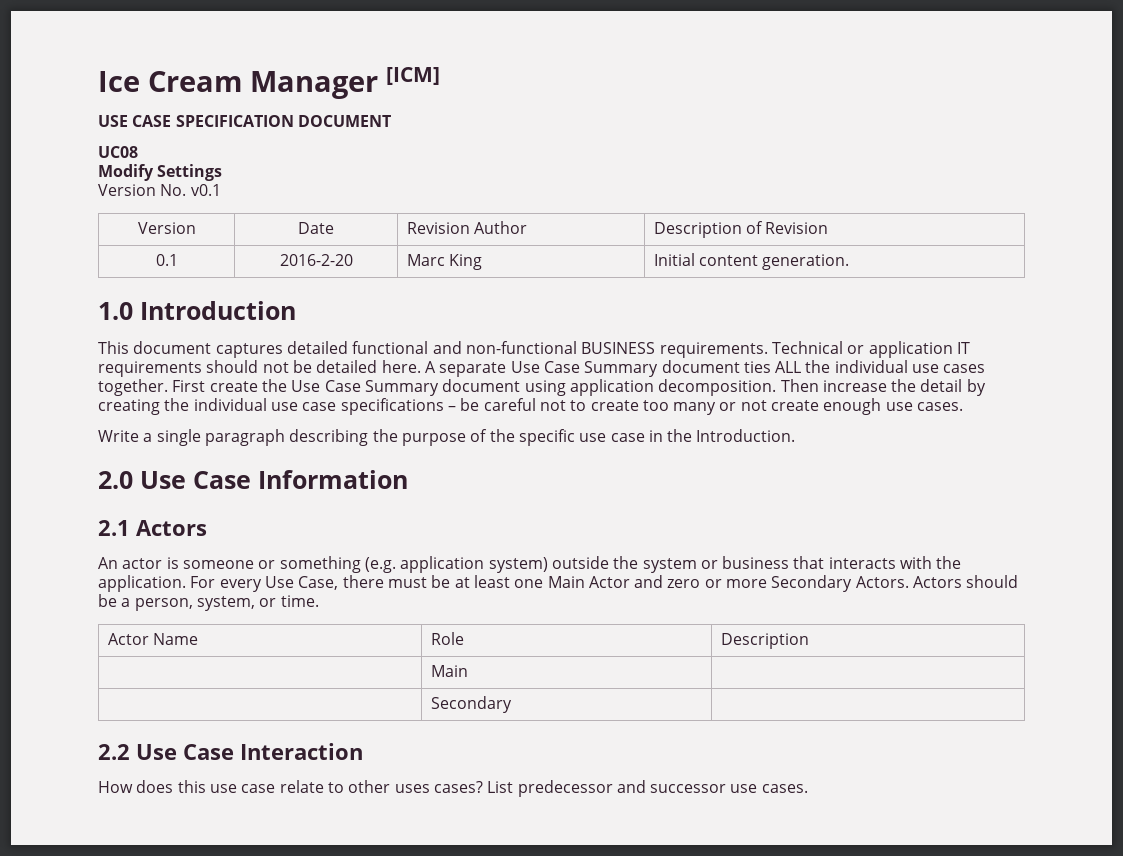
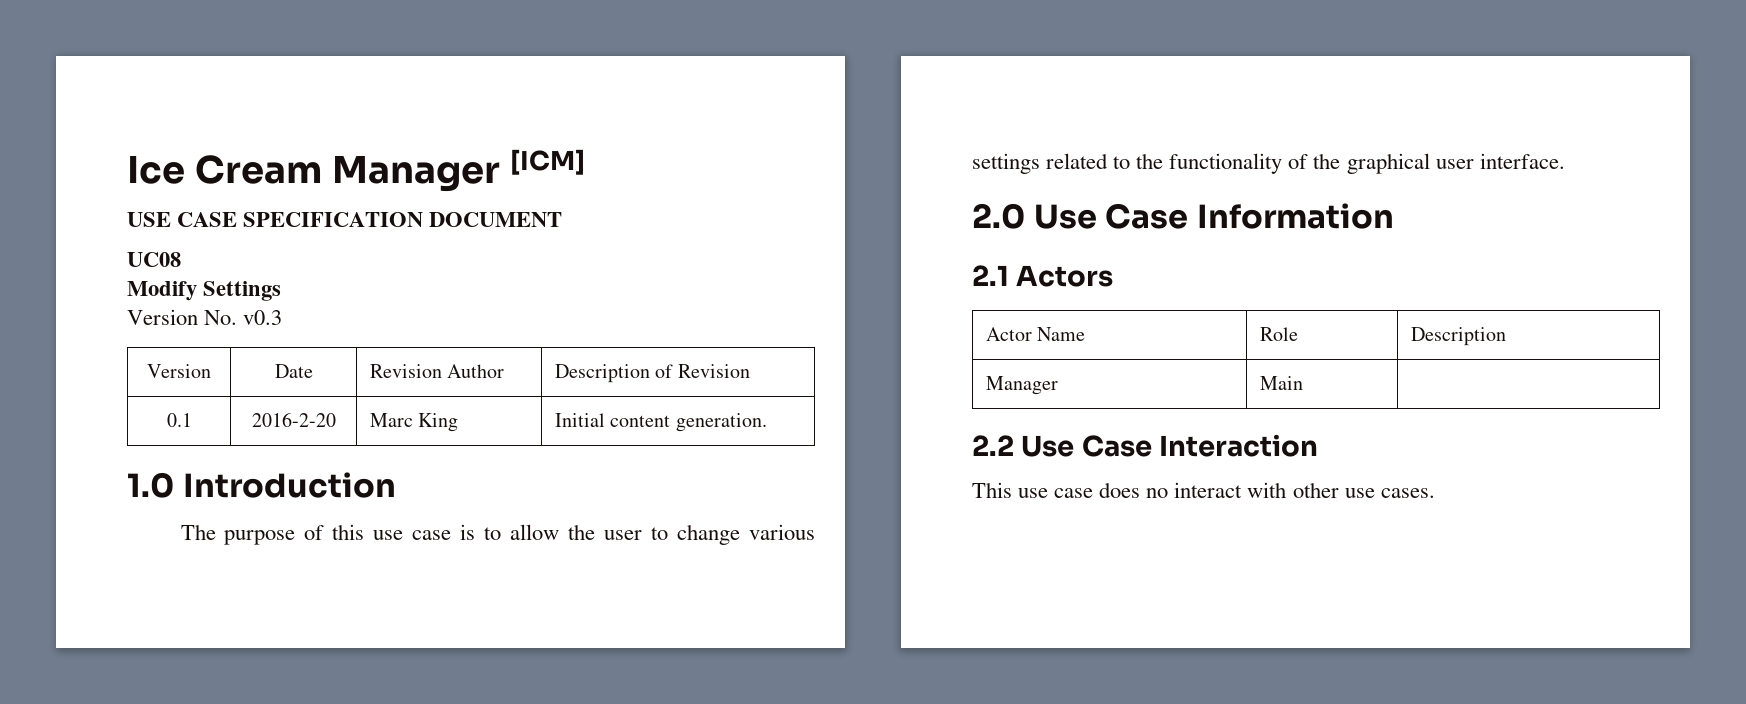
[190,184,221,196] v0.1 -> [243,310,283,325] v0.3
[98,341,970,358] [98,360,986,377] [98,379,986,396] [98,398,964,415] [98,429,796,446] This document captures detailed functional and non-functional BUSINESS requirements. Technical or application IT requirements should not be detailed here. A separate Use Case Summary document ties ALL the individual use cases together. First create the Use Case Summary document using application decomposition. Then increase the detail by creating the individual use case specifications – be careful not to create too many or not create enough use cases. // Write a single paragraph describing the purpose of the specific use case in the Introduction. -> [180,524,815,545] [972,153,1565,174] The purpose of this use case is to allow the user to change various settings related to the functionality of the graphical user interface.
[98,556,962,573] [98,575,1019,592] [98,594,319,611] // An actor is someone or something (e.g. application system) outside the system or business that interacts with the application. For every Use Case, there must be at least one Main Actor and zero or more Secondary Actors. Actors should be a person, system, or time. -> (1114, 276) none
(809, 641) none -> [985,376,1058,395] Manager
[430,696,512,713] // | Secondary | -> (1303, 383) none
[98,780,727,797] How does this use case relate to other uses cases? List predecessor and successor -> [972,482,1339,498] This use case does no interact with other

